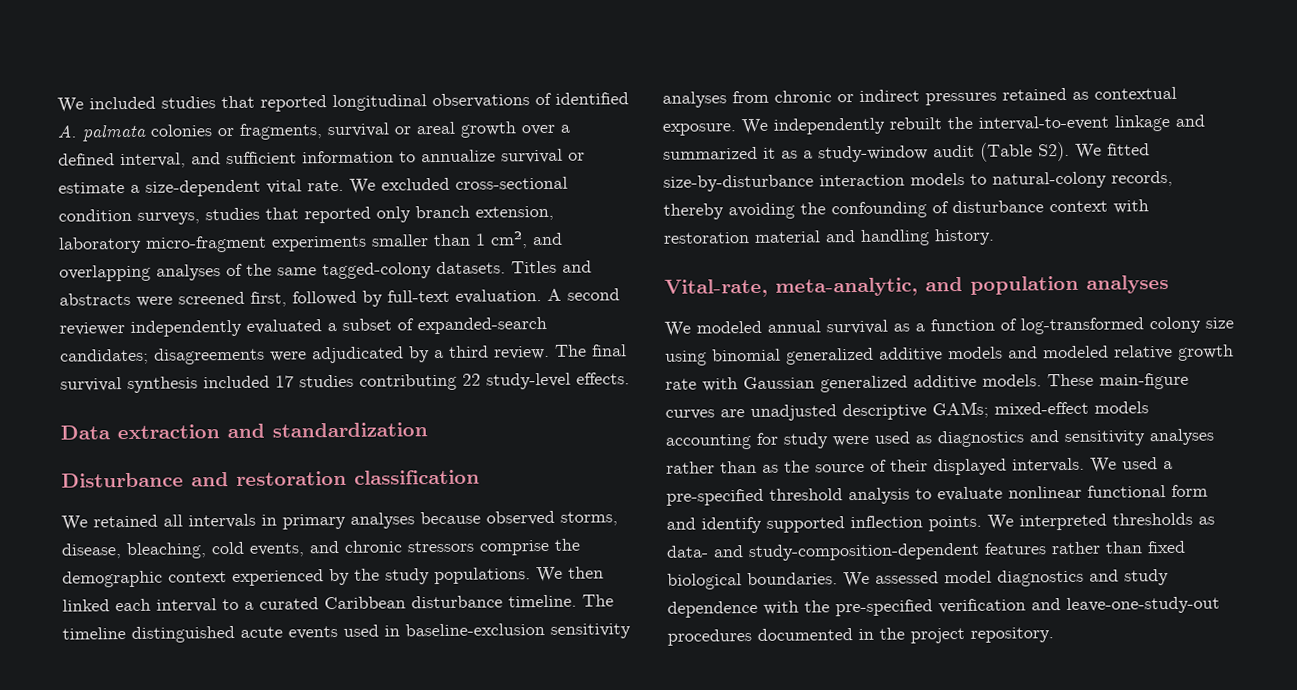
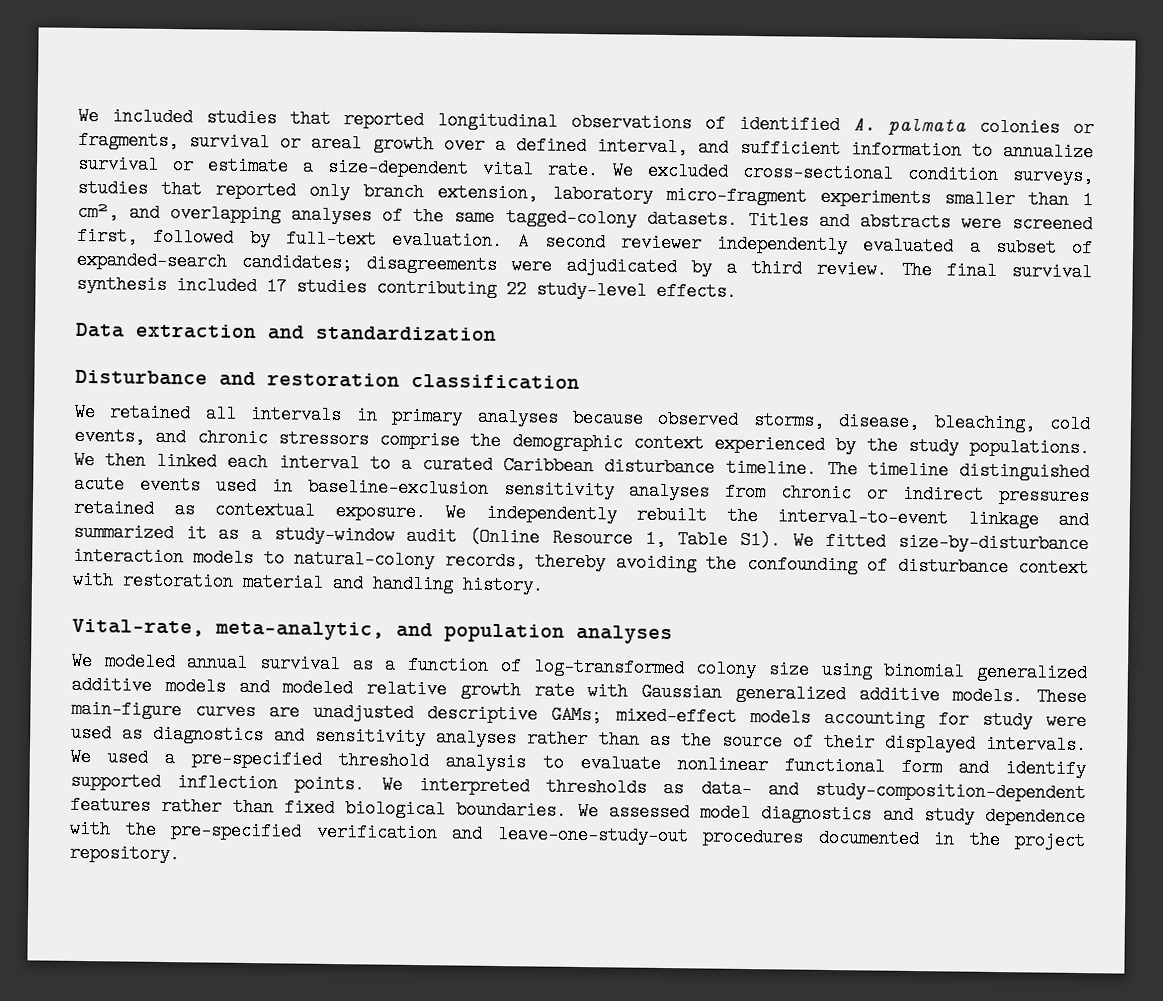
[980,141,1070,162] (Table S2). -> [469,527,781,550] (Online Resource 1, Table S1).

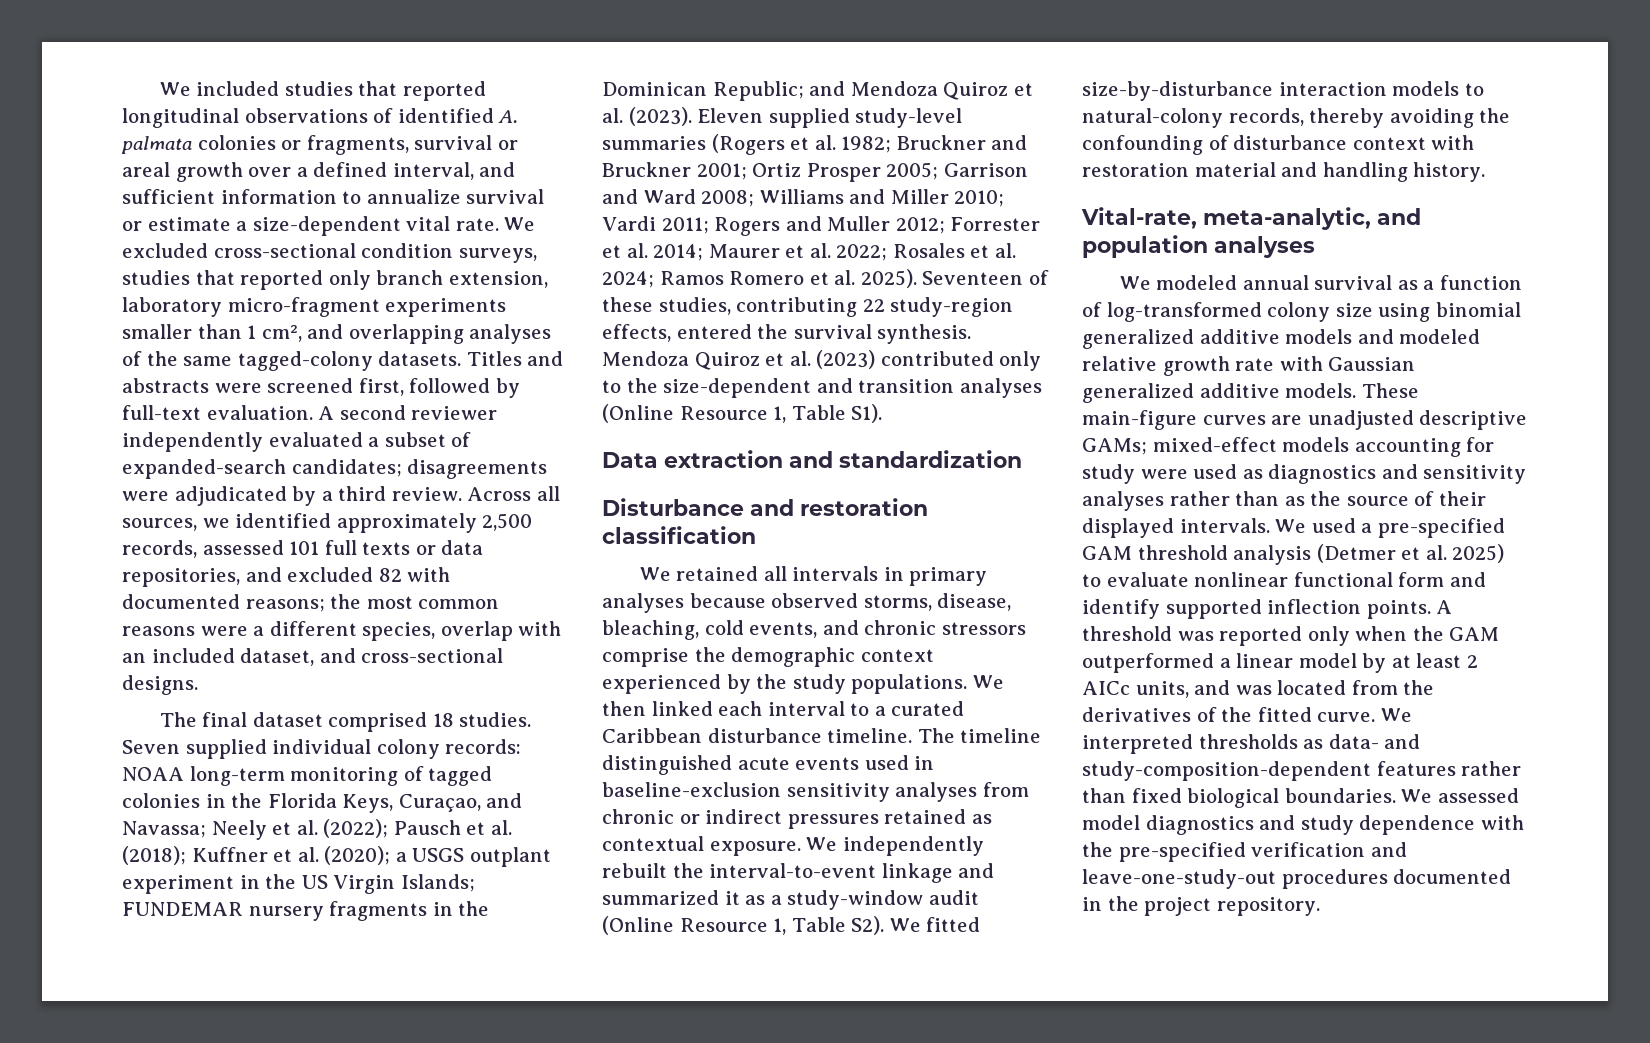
[901,260,1092,282] [76,274,737,301] The final survival synthesis included 17 studies contributing 22 study-level effects. -> [467,486,560,501] [122,513,533,533] [122,540,484,558] [122,567,451,587] [122,594,500,612] [122,621,562,641] [122,648,504,666] [122,675,198,695] [159,712,532,732] [122,739,522,759] [122,766,493,786] [122,793,523,813] [122,819,512,840] [122,846,551,867] [122,874,475,894] [122,901,490,921] [602,81,1033,101] [602,107,963,128] [602,134,1028,155] [602,162,1028,182] [602,189,1005,207] [602,216,1041,236] [602,243,1016,261] [602,269,1049,288] [602,297,1014,317] [602,324,972,344] [602,350,1042,371] [602,378,1042,398] [602,404,883,423] Across all sources, we identified approximately 2,500 records, assessed 101 full texts or data repositories, and excluded 82 with documented reasons; the most common reasons were a different species, overlap with an included dataset, and cross-sectional designs. // The final dataset comprised 18 studies. Seven supplied individual colony records: NOAA long-term monitoring of tagged colonies in the Florida Keys, Curaçao, and Navassa; Neely et al. (2022); Pausch et al. (2018); Kuffner et al. (2020); a USGS outplant experiment in the US Virgin Islands; FUNDEMAR nursery fragments in the Dominican Republic; and Mendoza Quiroz et al. (2023). Eleven supplied study-level summaries (Rogers et al. 1982; Bruckner and Bruckner 2001; Ortiz Prosper 2005; Garrison and Ward 2008; Williams and Miller 2010; Vardi 2011; Rogers and Muller 2012; Forrester et al. 2014; Maurer et al. 2022; Rosales et al. 2024; Ramos Romero et al. 2025). Seventeen of these studies, contributing 22 study-region effects, entered the survival synthesis. Mendoza Quiroz et al. (2023) contributed only to the size-dependent and transition analyses (Online Resource 1, Table S1).
[739,530,781,550] S1). -> [851,916,885,935] S2).
(323, 759) none -> [1082,546,1132,560] GAM
(527, 762) none -> [1316,544,1505,563] (Detmer et al. 2025)
(366, 784) none -> [1436,600,1453,614] [1082,626,1500,646] [1082,653,1478,673] [1082,680,1435,698] [1082,707,1376,722] A threshold was reported only when the GAM outperformed a linear model by at least 2 AICc units, and was located from the derivatives of the fitted curve.

